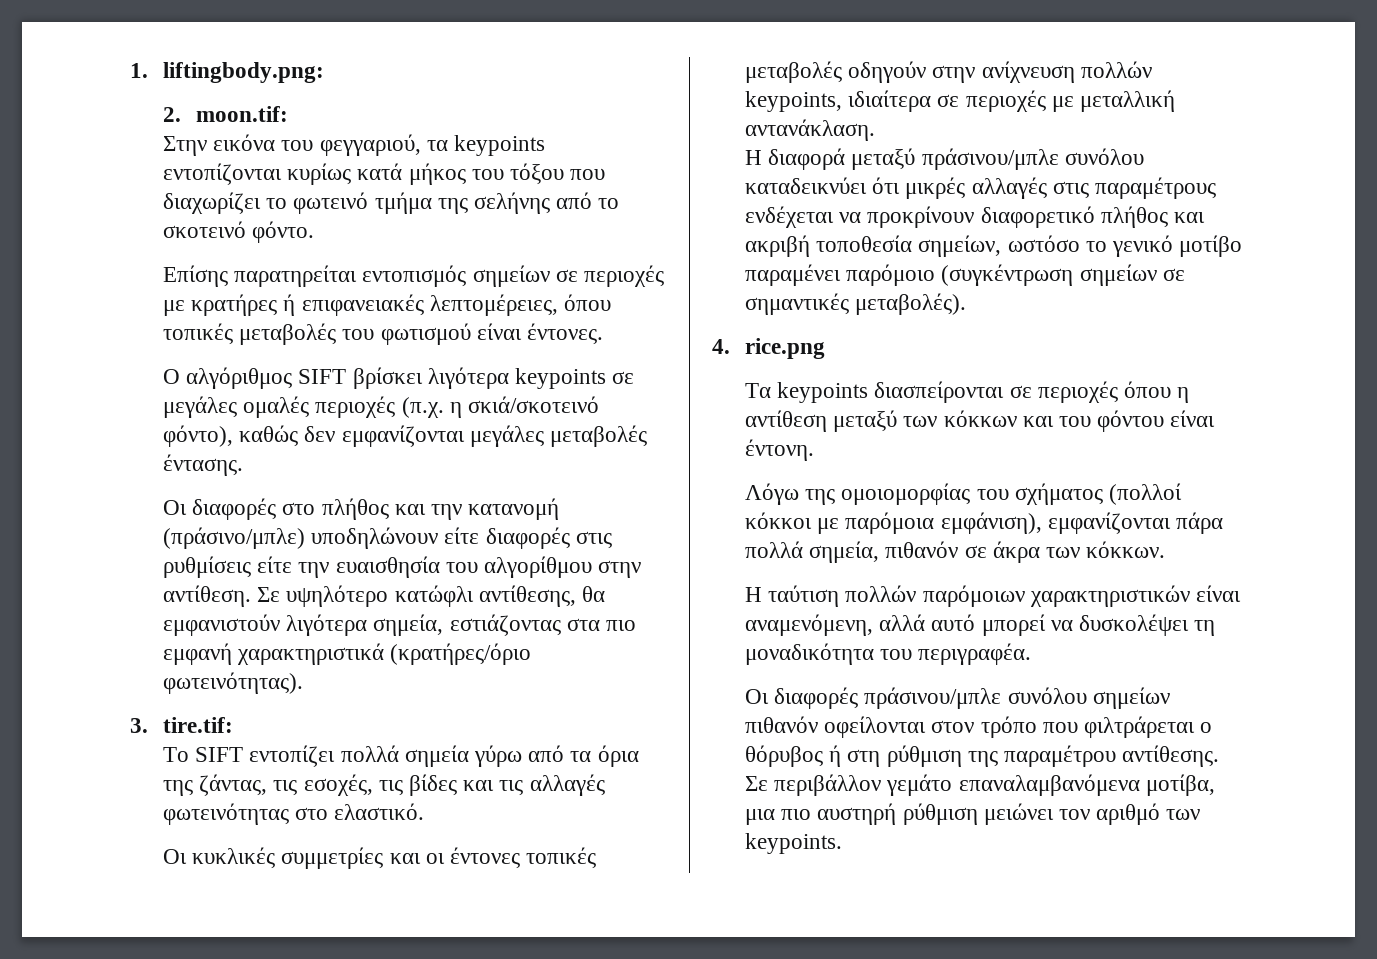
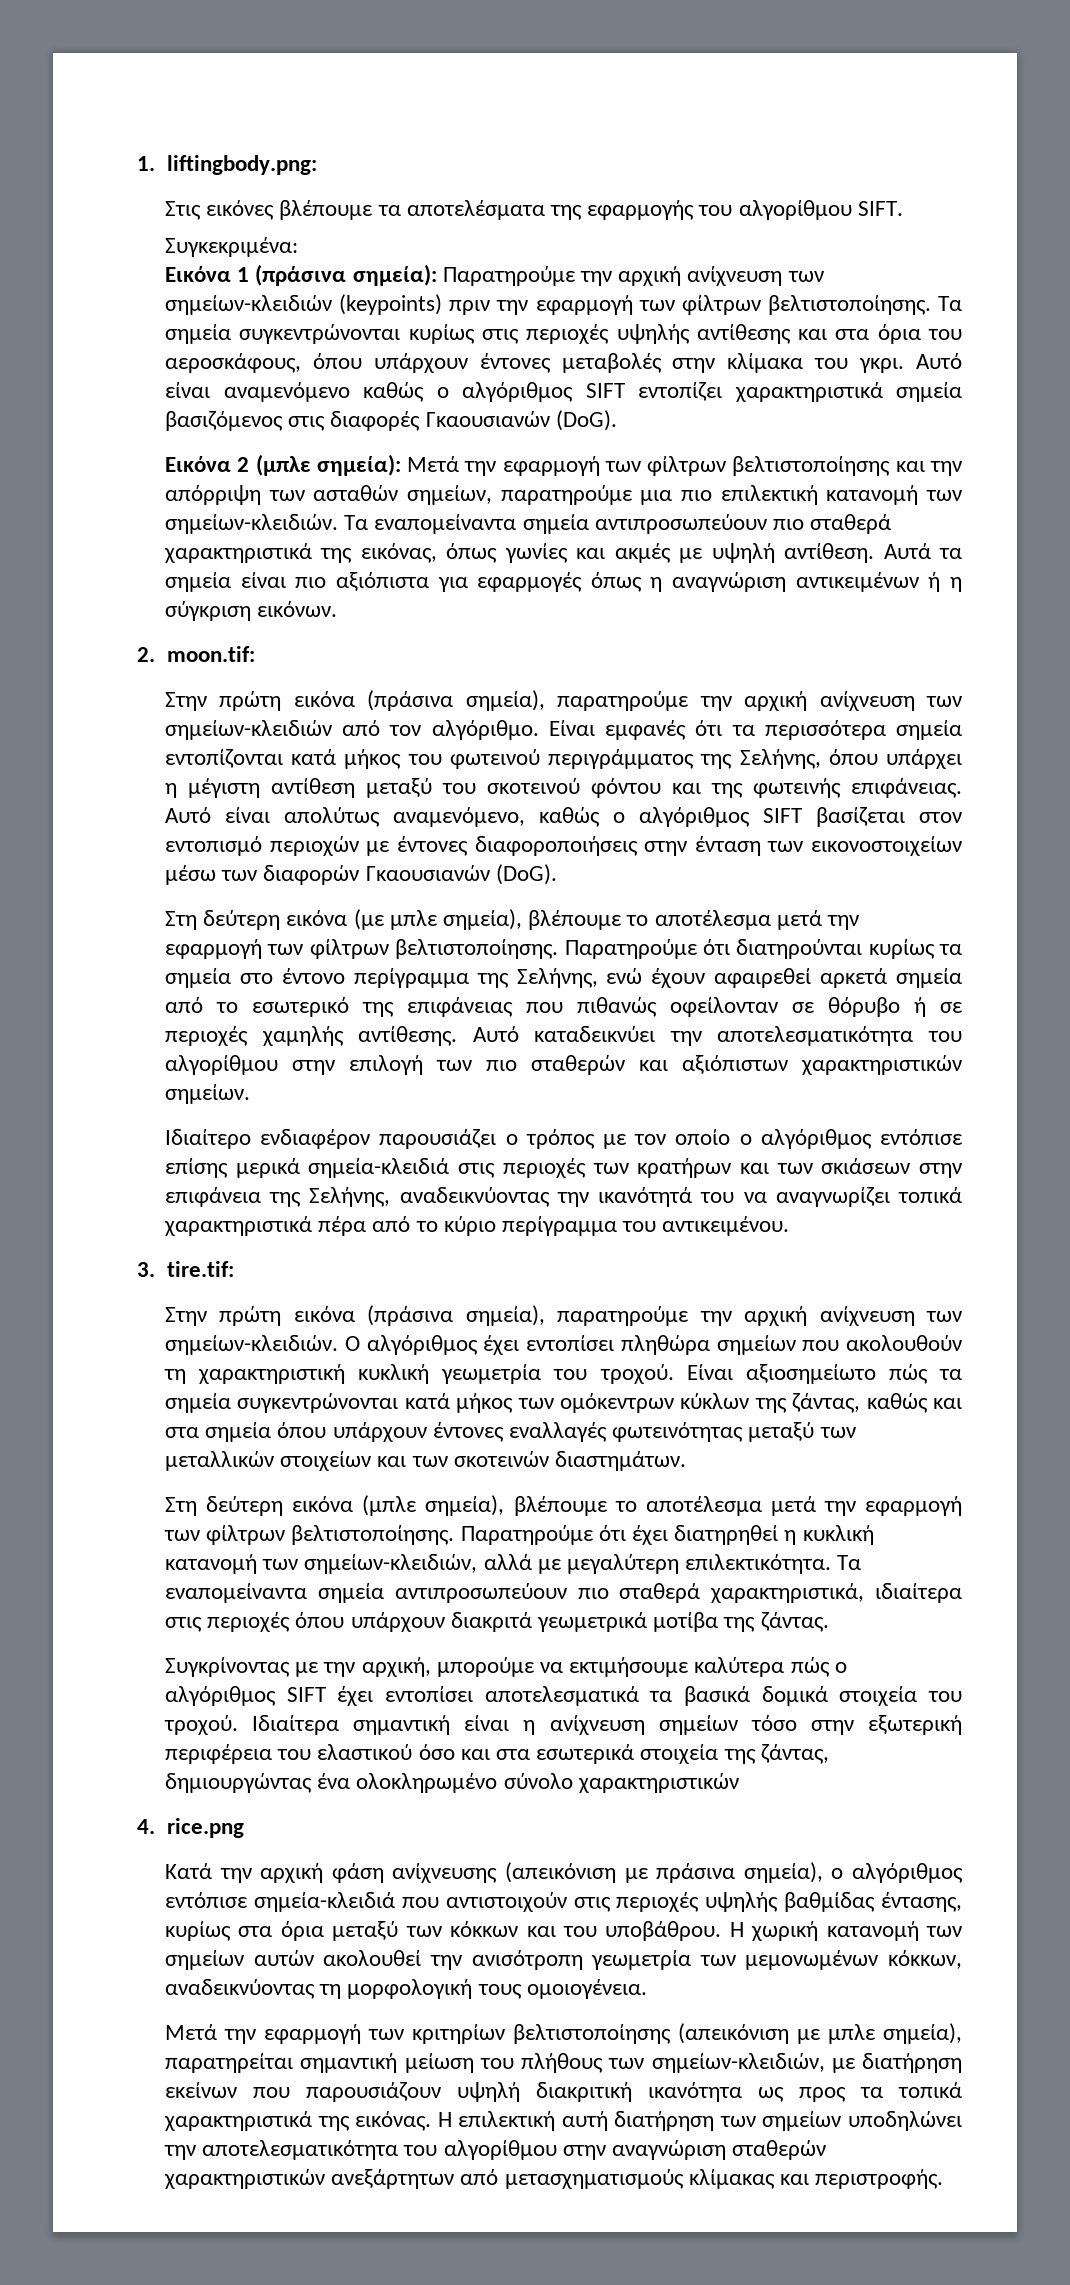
[162,106,288,122] [162,134,545,156] [162,163,606,185] [162,192,620,214] [162,221,315,243] [162,265,664,287] [162,294,611,316] [162,323,603,345] [162,367,635,389] [162,396,599,418] [162,425,647,447] [162,454,243,476] [162,498,560,520] [162,527,612,549] [162,556,642,578] [162,585,605,607] [162,614,636,636] [162,643,532,665] [162,672,303,694] [130,717,233,733] [162,745,639,767] [162,774,605,796] [162,803,425,825] [162,847,597,869] [744,61,1152,83] [744,90,1175,112] [744,119,875,141] [744,148,1144,170] [744,177,1216,199] [744,206,1205,228] [744,235,1243,257] [744,264,1185,286] [744,293,967,315] [712,338,825,359] [744,381,1190,403] [744,410,827,432] 2. moon.tif: // Στην εικόνα του φεγγαριού, τα keypoints εντοπίζονται κυρίως κατά μήκος του τόξου που διαχωρίζει το φωτεινό τμήμα της σελήνης από το σκοτεινό φόντο. // Επίσης παρατηρείται εντοπισμός σημείων σε περιοχές με κρατήρες ή επιφανειακές λεπτομέρειες, όπου τοπικές μεταβολές του φωτισμού είναι έντονες. // Ο αλγόριθμος SIFT βρίσκει λιγότερα keypoints σε μεγάλες ομαλές περιοχές (π.χ. η σκιά/σκοτεινό φόντο), καθώς δεν εμφανίζονται μεγάλες μεταβολές έντασης. // Οι διαφορές στο πλήθος και την κατανομή (πράσινο/μπλε) υποδηλώνουν είτε διαφορές στις ρυθμίσεις είτε την ευαισθησία του αλγορίθμου στην αντίθεση. Σε υψηλότερο κατώφλι αντίθεσης, θα εμφανιστούν λιγότερα σημεία, εστιάζοντας στα πιο εμφανή χαρακτηριστικά (κρατήρες/όριο φωτεινότητας). // 3. tire.tif: // Το SIFT εντοπίζει πολλά σημεία γύρω από τα όρια της ζάντας, τις εσοχές, τις βίδες και τις αλλαγές φωτεινότητας στο ελαστικό. // Οι κυκλικές συμμετρίες και οι έντονες τοπικές μεταβολές οδηγούν στην ανίχνευση πολλών keypoints, ιδιαίτερα σε περιοχές με μεταλλική αντανάκλαση. // Η διαφορά μεταξύ πράσινου/μπλε συνόλου καταδεικνύει ότι μικρές αλλαγές στις παραμέτρους ενδέχεται να προκρίνουν διαφορετικό πλήθος και ακριβή τοποθεσία σημείων, ωστόσο το γενικό μοτίβο παραμένει παρόμοιο (συγκέντρωση σημείων σε σημαντικές μεταβολές). // 4. rice.png // Τα keypoints διασπείρονται σε περιοχές όπου η αντίθεση -> [165,200,903,220] [165,237,299,257] [165,264,824,286] [165,294,962,315] [165,324,962,344] [165,353,963,373] [165,382,962,402] [165,410,617,431] [165,454,962,476] [165,485,962,505] [165,514,892,534] [164,543,963,563] [165,572,962,592] [165,601,338,621] [137,646,255,662] [165,690,962,711] [165,720,962,740] [165,749,962,769] [165,778,962,798] [165,807,962,827] [165,836,962,856] [165,864,557,885] [165,909,860,930] [165,939,963,959] [165,968,962,988] [165,997,963,1017] [165,1026,962,1046] [165,1055,962,1075] [165,1084,251,1104] [165,1129,963,1149] [165,1158,962,1178] [165,1187,962,1207] [164,1216,790,1236] [137,1261,234,1277] [165,1305,962,1326] [165,1335,962,1355] [164,1364,962,1384] [165,1393,962,1413] [165,1422,856,1442] [165,1451,687,1471] [165,1495,963,1516] [164,1525,874,1545] [165,1554,862,1574] [165,1583,962,1603] [165,1612,829,1632] [165,1657,847,1677] [165,1686,962,1706] [164,1715,962,1735] [165,1744,829,1764] [165,1773,739,1793] [137,1818,244,1838] [165,1862,963,1883] [165,1892,962,1912] [165,1921,324,1941] Στις εικόνες βλέπουμε τα αποτελέσματα της εφαρμογής του αλγορίθμου SIFT. // Συγκεκριμένα: // Εικόνα 1 (πράσινα σημεία): Παρατηρούμε την αρχική ανίχνευση των σημείων-κλειδιών (keypoints) πριν την εφαρμογή των φίλτρων βελτιστοποίησης. Τα σημεία συγκεντρώνονται κυρίως στις περιοχές υψηλής αντίθεσης και στα όρια του αεροσκάφους, όπου υπάρχουν έντονες μεταβολές στην κλίμακα του γκρι. Αυτό είναι αναμενόμενο καθώς ο αλγόριθμος SIFT εντοπίζει χαρακτηριστικά σημεία βασιζόμενος στις διαφορές Γκαουσιανών (DoG). // Εικόνα 2 (μπλε σημεία): Μετά την εφαρμογή των φίλτρων βελτιστοποίησης και την απόρριψη των ασταθών σημείων, παρατηρούμε μια πιο επιλεκτική κατανομή των σημείων-κλειδιών. Τα εναπομείναντα σημεία αντιπροσωπεύουν πιο σταθερά χαρακτηριστικά της εικόνας, όπως γωνίες και ακμές με υψηλή αντίθεση. Αυτά τα σημεία είναι πιο αξιόπιστα για εφαρμογές όπως η αναγνώριση αντικειμένων ή η σύγκριση εικόνων. // 2. moon.tif: // Στην πρώτη εικόνα (πράσινα σημεία), παρατηρούμε την αρχική ανίχνευση των σημείων-κλειδιών από τον αλγόριθμο. Είναι εμφανές ότι τα περισσότερα σημεία εντοπίζονται κατά μήκος του φωτεινού περιγράμματος της Σελήνης, όπου υπάρχει η μέγιστη αντίθεση μεταξύ του σκοτεινού φόντου και της φωτεινής επιφάνειας. Αυτό είναι απολύτως αναμενόμενο, καθώς ο αλγόριθμος SIFT βασίζεται στον εντοπισμό περιοχών με έντονες διαφοροποιήσεις στην ένταση των εικονοστοιχείων μέσω των διαφορών Γκαουσιανών (DoG). // Στη δεύτερη εικόνα (με μπλε σημεία), βλέπουμε το αποτέλεσμα μετά την εφαρμογή των φίλτρων βελτιστοποίησης. Παρατηρούμε ότι διατηρούνται κυρίως τα σημεία στο έντονο περίγραμμα της Σελήνης, ενώ έχουν αφαιρεθεί αρκετά σημεία από το εσωτερικό της επιφάνειας που πιθανώς οφείλονταν σε θόρυβο ή σε περιοχές χαμηλής αντίθεσης. Αυτό καταδεικνύει την αποτελεσματικότητα του αλγορίθμου στην επιλογή των πιο σταθερών και αξιόπιστων χαρακτηριστικών σημείων. // Ιδιαίτερο ενδιαφέρον παρουσιάζει ο τρόπος με τον οποίο ο αλγόριθμος εντόπισε επίσης μερικά σημεία-κλειδιά στις περιοχές των κρατήρων και των σκιάσεων στην επιφάνεια της Σελήνης, αναδεικνύοντας την ικανότητά του να αναγνωρίζει τοπικά χαρακτηριστικά πέρα από το κύριο περίγραμμα του αντικειμένου. // 3. tire.tif: // Στην πρώτη εικόνα (πράσινα σημεία), παρατηρούμε την αρχική ανίχνευση των σημείων-κλειδιών. Ο αλγόριθμος έχει εντοπίσει πληθώρα σημείων που ακολουθούν τη χαρακτηριστική κυκλική γεωμετρία του τροχού. Είναι αξιοσημείωτο πώς τα σημεία συγκεντρώνονται κατά μήκος των ομόκεντρων κύκλων της ζάντας, καθώς και στα σημεία όπου υπάρχουν έντονες εναλλαγές φωτεινότητας μεταξύ των μεταλλικών στοιχείων και των σκοτεινών διαστημάτων. // Στη δεύτερη εικόνα (μπλε σημεία), βλέπουμε το αποτέλεσμα μετά την εφαρμογή των φίλτρων βελτιστοποίησης. Παρατηρούμε ότι έχει διατηρηθεί η κυκλική κατανομή των σημείων-κλειδιών, αλλά με μεγαλύτερη επιλεκτικότητα. Τα εναπομείναντα σημεία αντιπροσωπεύουν πιο σταθερά χαρακτηριστικά, ιδιαίτερα στις περιοχές όπου υπάρχουν διακριτά γεωμετρικά μοτίβα της ζάντας. // Συγκρίνοντας με την αρχική, μπορούμε να εκτιμήσουμε καλύτερα πώς ο αλγόριθμος SIFT έχει εντοπίσει αποτελεσματικά τα βασικά δομικά στοιχεία του τροχού. Ιδιαίτερα σημαντική είναι η ανίχνευση σημείων τόσο στην εξωτερική περιφέρεια του ελαστικού όσο και στα εσωτερικά στοιχεία της ζάντας, δημιουργώντας ένα ολοκληρωμένο σύνολο χαρακτηριστικών // 4. rice.png // Κατά την αρχική φάση ανίχνευσης (απεικόνιση με πράσινα σημεία), ο αλγόριθμος εντόπισε σημεία-κλειδιά που αντιστοιχούν στις περιοχές υψηλής βαθμίδας έντασης, κυρίως στα όρια
[1097,410,1216,432] [744,439,814,461] [744,483,1182,505] [744,512,1223,534] [744,541,1166,563] [744,585,1241,607] [744,614,1216,636] [744,643,1032,665] [744,687,1170,709] [744,716,1213,738] [744,745,1220,767] [744,774,1215,796] [744,803,1201,825] [744,833,842,854] φόντου είναι έντονη. // Λόγω της ομοιομορφίας του σχήματος (πολλοί κόκκοι με παρόμοια εμφάνιση), εμφανίζονται πάρα πολλά σημεία, πιθανόν σε άκρα των κόκκων. // Η ταύτιση πολλών παρόμοιων χαρακτηριστικών είναι αναμενόμενη, αλλά αυτό μπορεί να δυσκολέψει τη μοναδικότητα του περιγραφέα. // Οι διαφορές πράσινου/μπλε συνόλου σημείων πιθανόν οφείλονται στον τρόπο που φιλτράρεται ο θόρυβος ή στη ρύθμιση της παραμέτρου αντίθεσης. Σε περιβάλλον γεμάτο επαναλαμβανόμενα μοτίβα, μια πιο αυστηρή ρύθμιση μειώνει τον αριθμό των keypoints. -> [605,1921,962,1941] [165,1950,962,1970] [165,1979,647,1999] [165,2023,962,2044] [165,2053,962,2073] [165,2082,962,2102] [164,2111,962,2131] [164,2140,827,2160] [164,2169,944,2189] υποβάθρου. Η χωρική κατανομή των σημείων αυτών ακολουθεί την ανισότροπη γεωμετρία των μεμονωμένων κόκκων, αναδεικνύοντας τη μορφολογική τους ομοιογένεια. // Μετά την εφαρμογή των κριτηρίων βελτιστοποίησης (απεικόνιση με μπλε σημεία), παρατηρείται σημαντική μείωση του πλήθους των σημείων-κλειδιών, με διατήρηση εκείνων που παρουσιάζουν υψηλή διακριτική ικανότητα ως προς τα τοπικά χαρακτηριστικά της εικόνας. Η επιλεκτική αυτή διατήρηση των σημείων υποδηλώνει την αποτελεσματικότητα του αλγορίθμου στην αναγνώριση σταθερών χαρακτηριστικών ανεξάρτητων από μετασχηματισμούς κλίμακας και περιστροφής.

